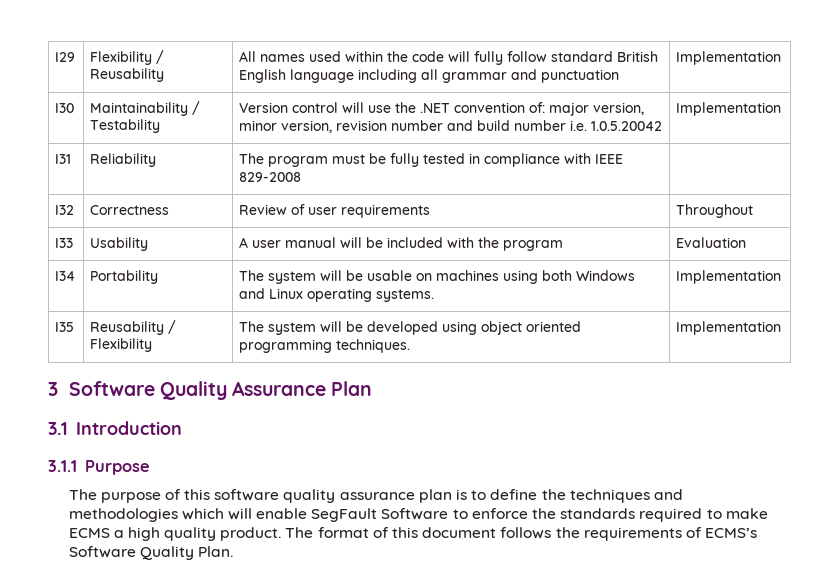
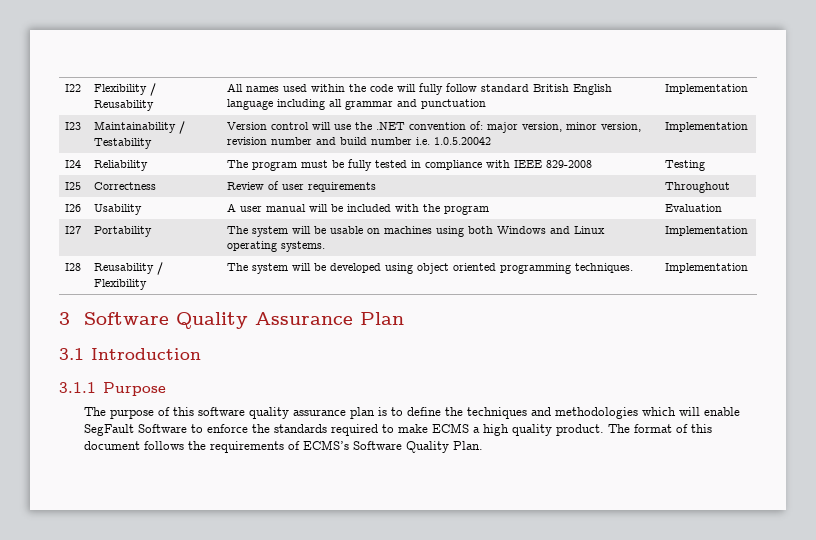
[55,52,76,62] I29 -> [65,84,82,92] I22
[55,103,75,113] I30 -> [65,122,82,130] I23
[55,154,72,164] I31 -> [65,160,82,168] I24
[55,205,75,215] // I32 -> [665,160,706,171] [65,182,82,190] Testing // I25
[55,238,74,248] I33 -> [65,204,82,212] I26
[55,271,76,281] I34 -> [65,226,82,234] I27
[55,322,75,332] I35 -> [65,263,82,271] I28

